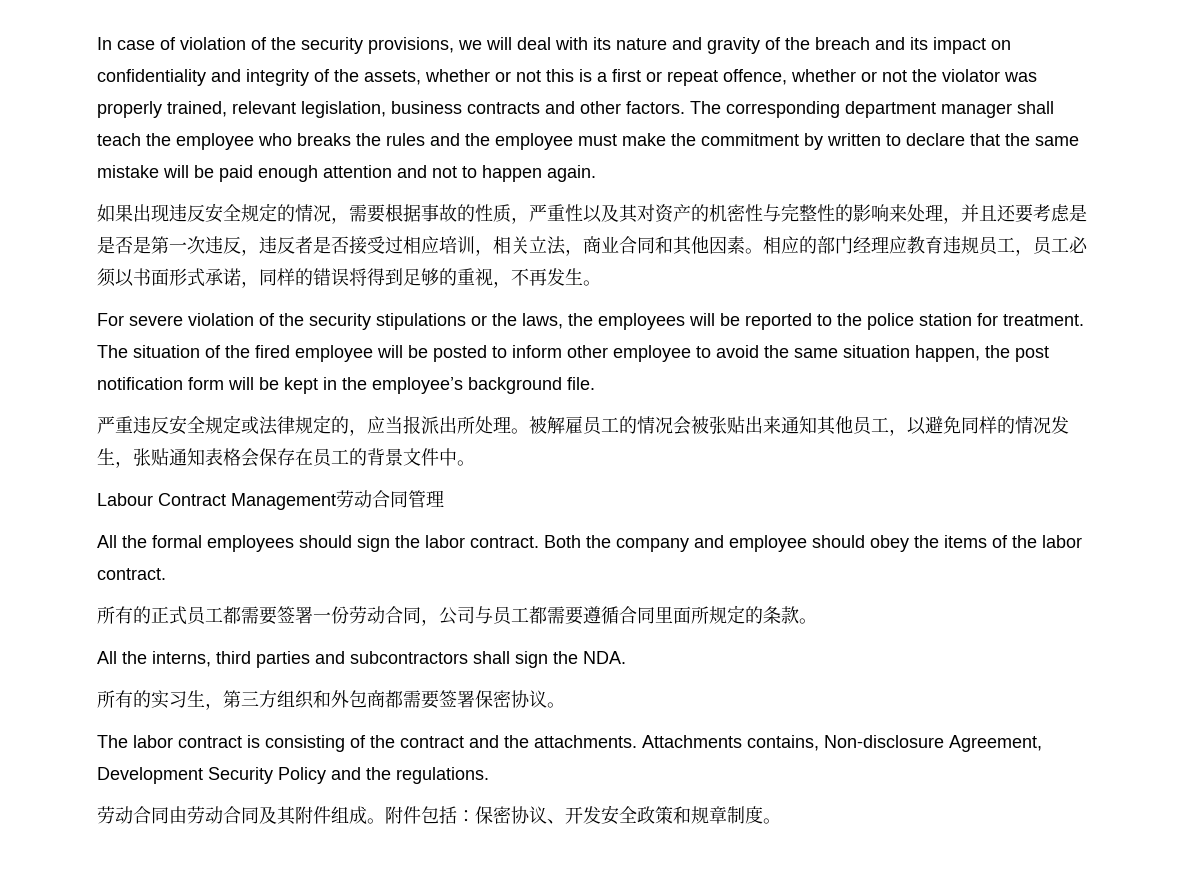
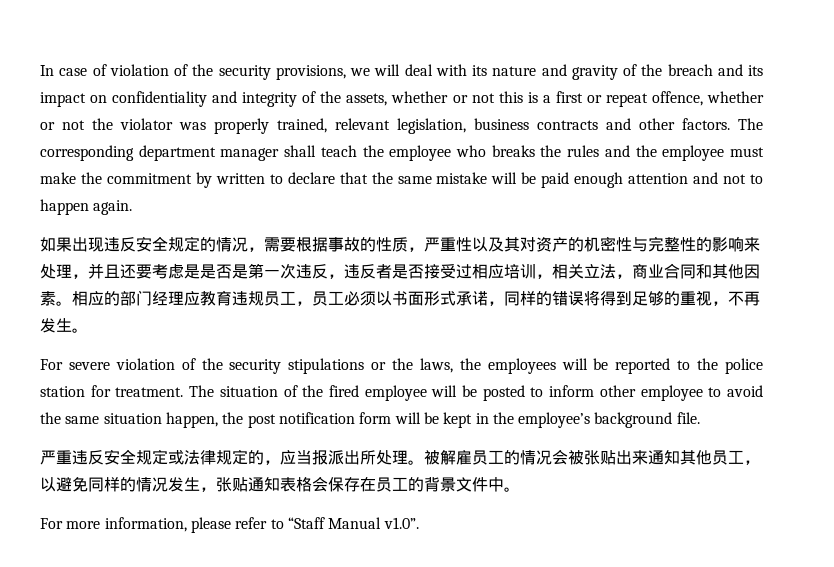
[97,490,444,510] [97,535,1082,552] [97,568,166,580] [97,605,817,626] [97,651,626,668] [97,690,565,710] [97,735,1042,752] [97,767,489,784] [97,805,781,825] Labour Contract Management劳动合同管理 // All the formal employees should sign the labor contract. Both the company and employee should obey the items of the labor contract. // 所有的正式员工都需要签署一份劳动合同，公司与员工都需要遵循合同里面所规定的条款。 // All the interns, third parties and subcontractors shall sign the NDA. // 所有的实习生，第三方组织和外包商都需要签署保密协议。 // The labor contract is consisting of the contract and the attachments. Attachments contains, Non-disclosure Agreement, Development Security Policy and the regulations. // 劳动合同由劳动合同及其附件组成。附件包括：保密协议、开发安全政策和规章制度。 -> [40,517,419,533] For more information, please refer to “Staff Manual v1.0”.

